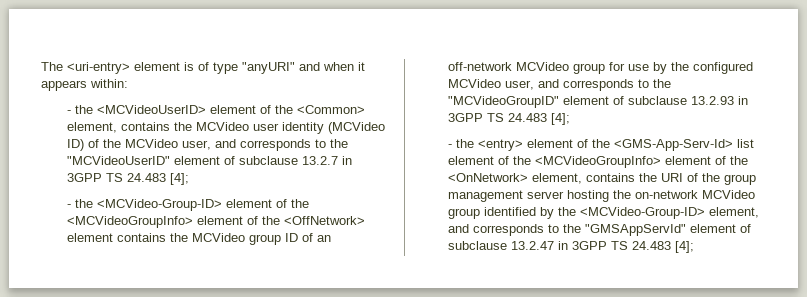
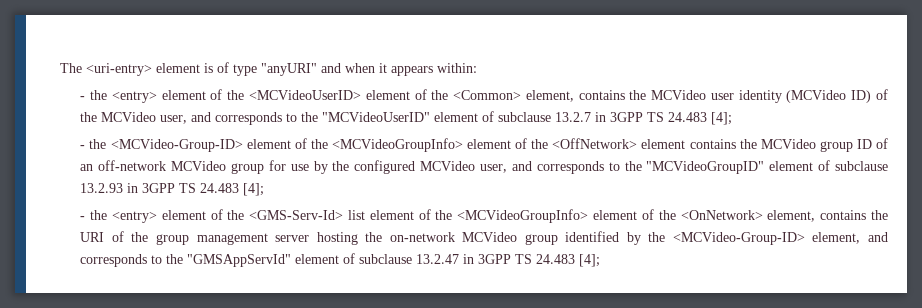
(93, 109) none -> [111,89,245,103] <entry> element of the
[613,139,733,151] <GMS-App-Serv-Id> -> [249,210,344,220] <GMS-Serv-Id>

